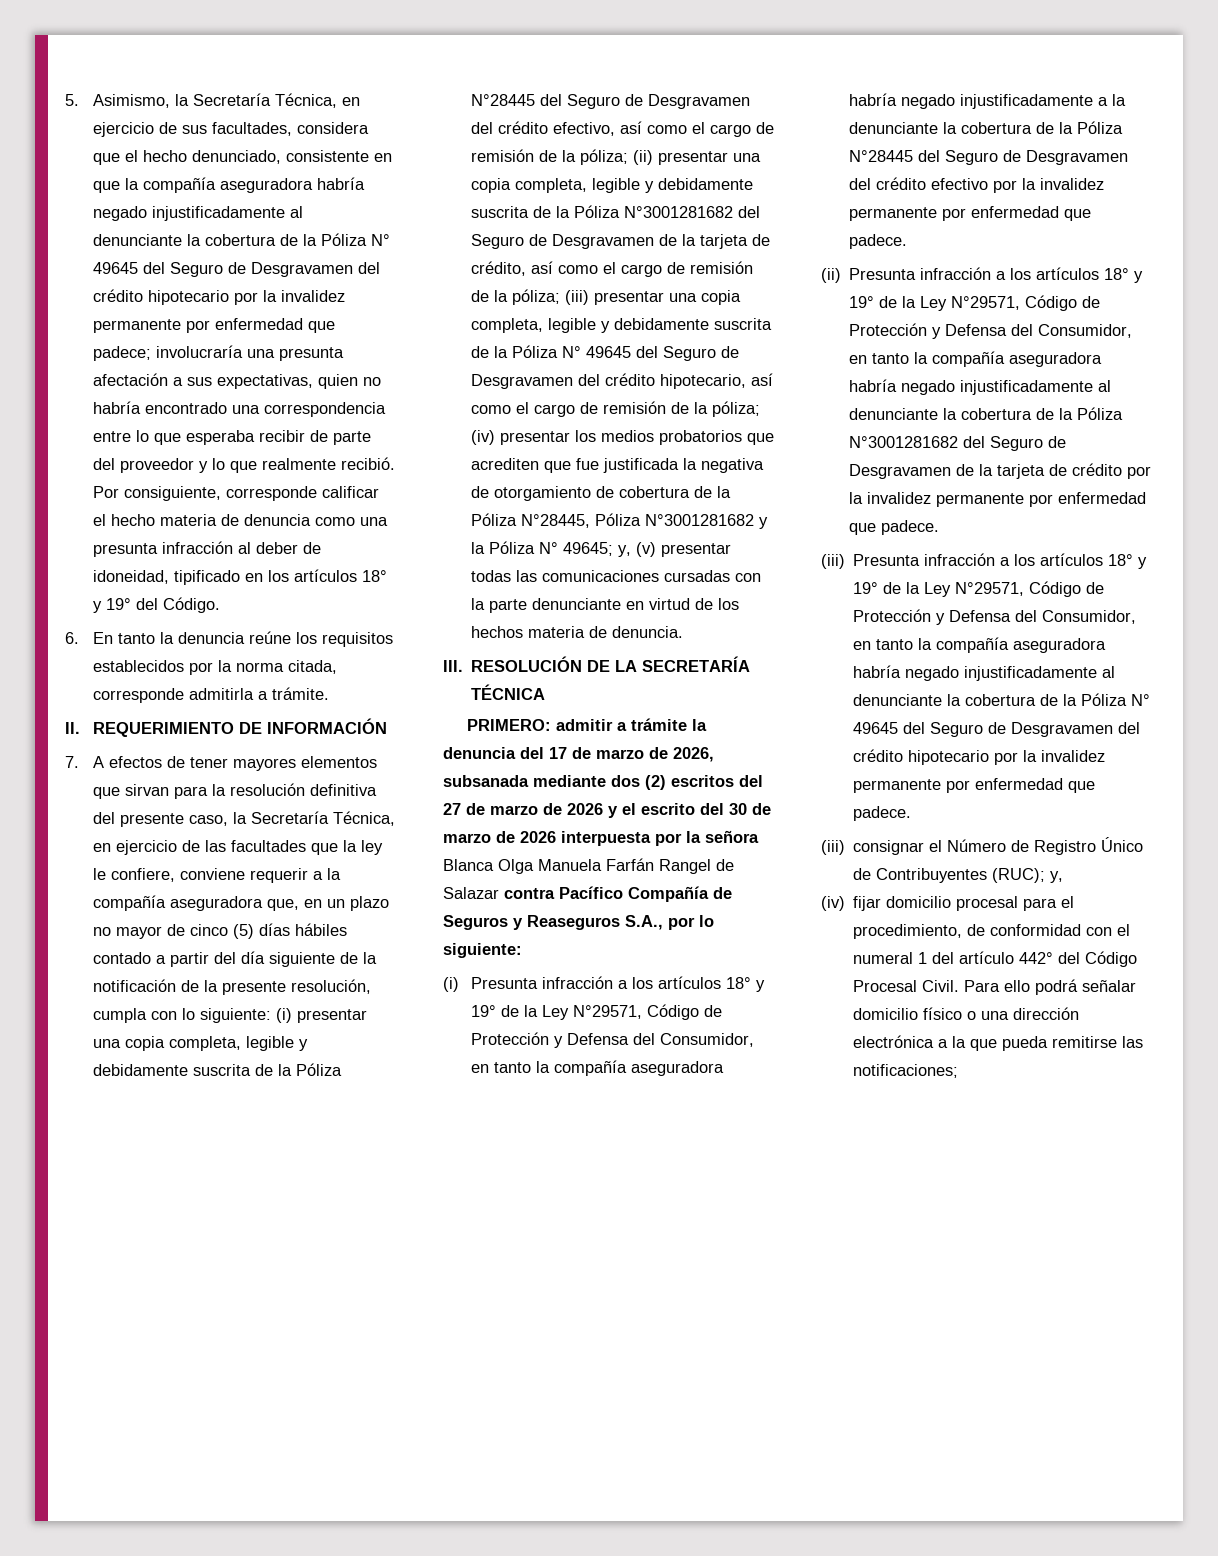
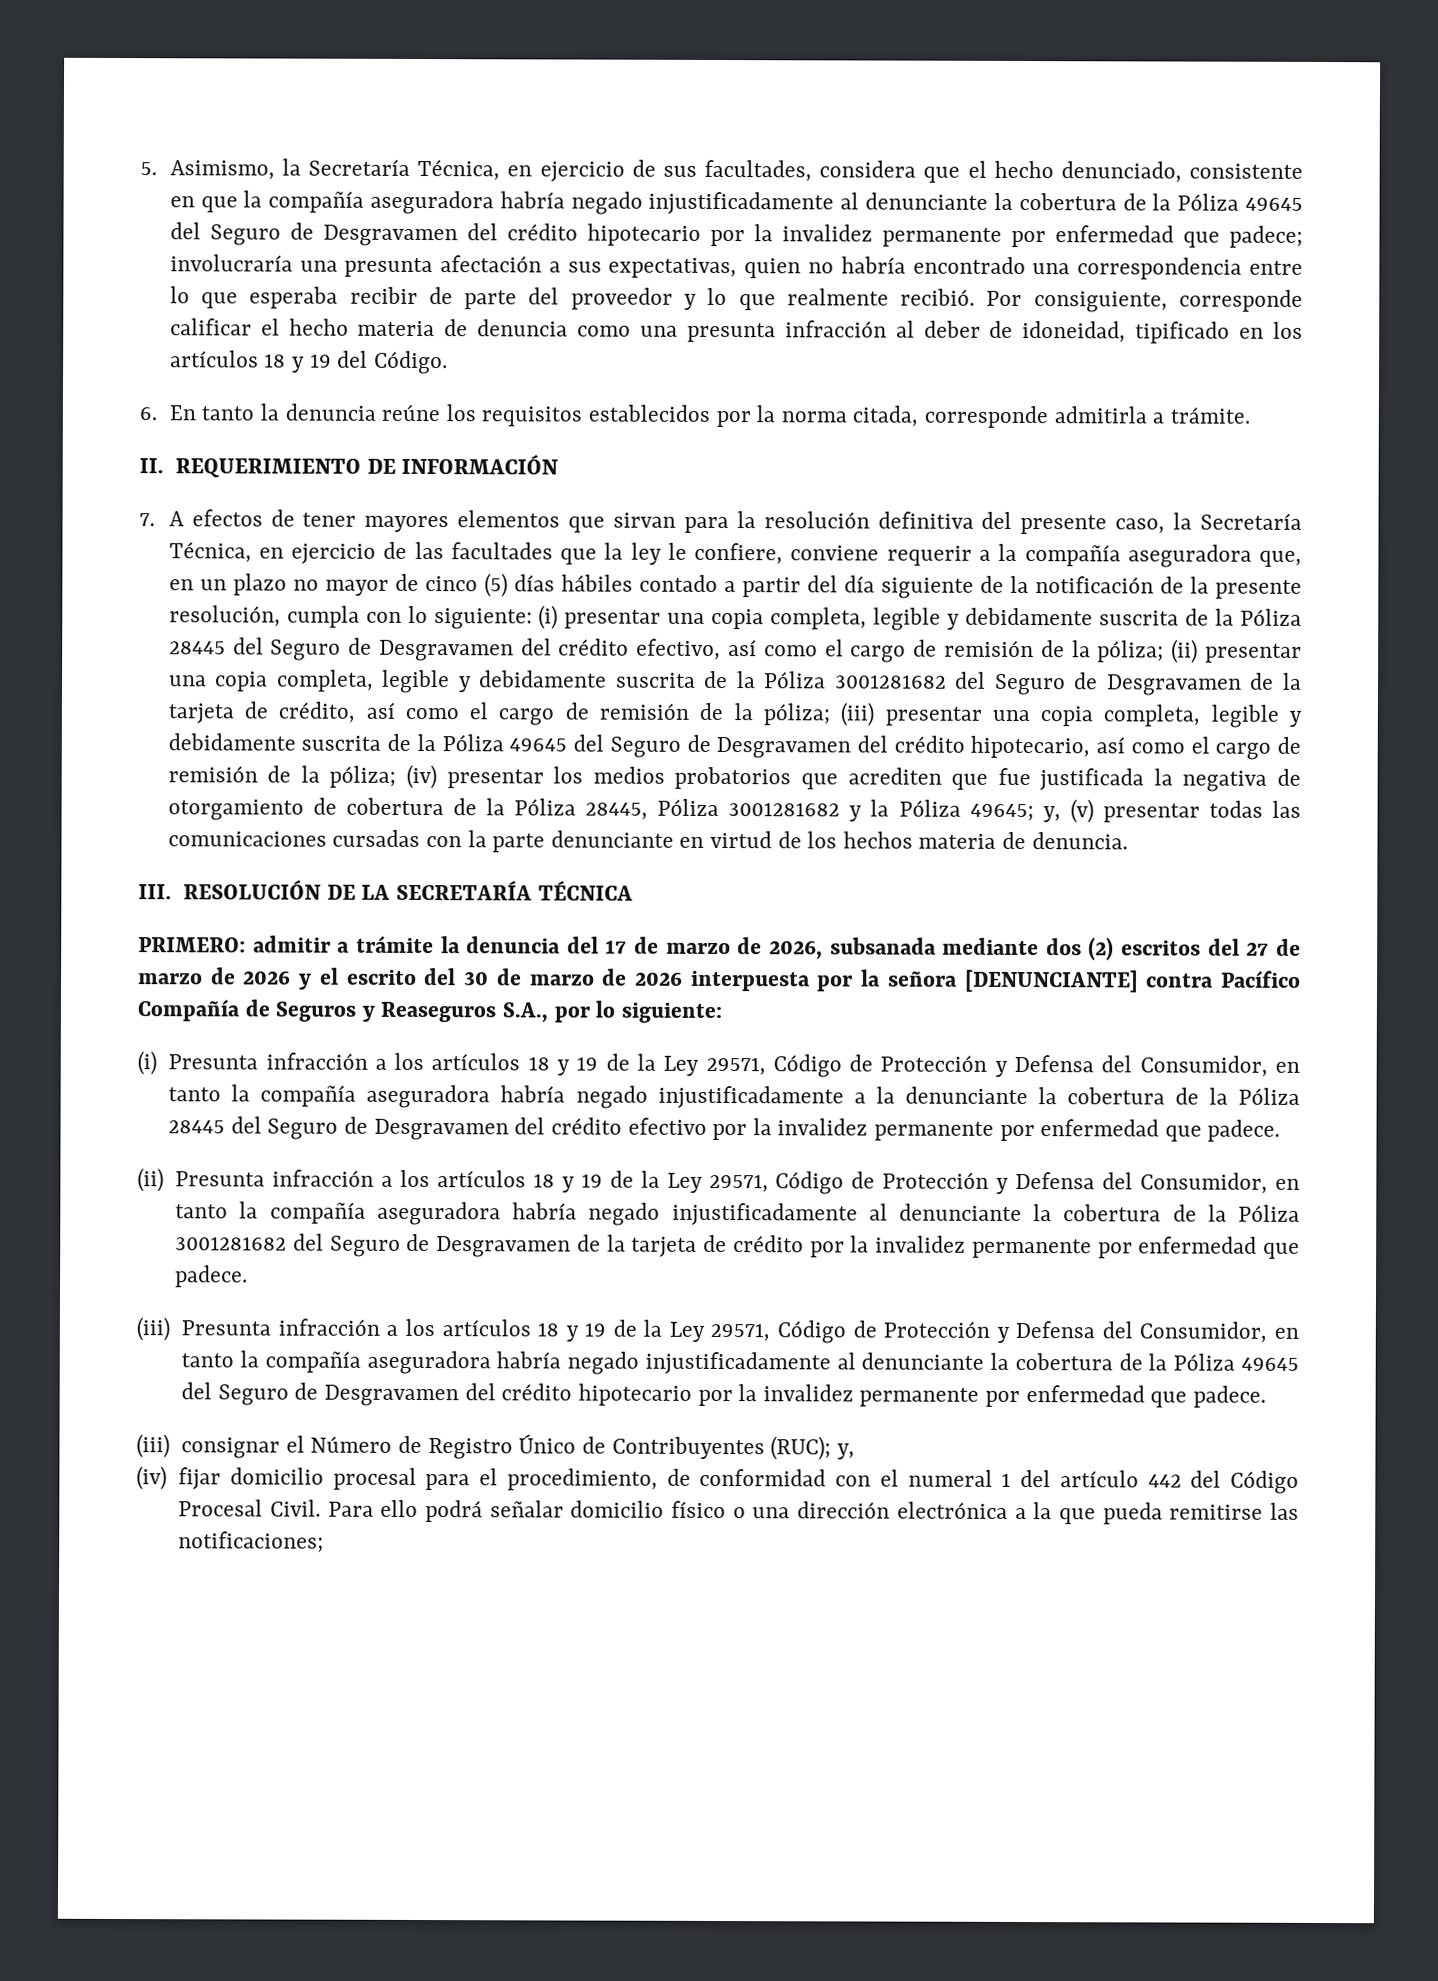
[371,234,391,246] N° -> (1240, 202) none
[362,570,388,582] [93,598,132,613] 18° y 19° -> [264,353,332,373] 18 y 19
[471,94,536,106] N°28445 -> [168,641,226,655] 28445
[624,206,734,218] N°3001281682 -> [834,674,947,689] 3001281682
[562,346,582,358] N° -> (504, 743) none
[521,513,755,528] N°28445, Póliza N°3001281682 -> [585,798,841,820] 28445, Póliza 3001281682
[539,542,559,554] N° -> (961, 808) none
[443,858,734,874] [443,887,499,899] Blanca Olga Manuela Farfán Rangel de Salazar -> [963,969,1139,993] [DENUNCIANTE]
[726,977,766,992] [471,1005,643,1020] 18° y 19° de la Ley N°29571, -> [527,1053,766,1076] 18 y 19 de la Ley 29571,
[849,150,914,162] N°28445 -> [168,1120,226,1134] 28445
[1104,268,1144,283] [849,296,1021,311] 18° y 19° de la Ley N°29571, -> [532,1170,769,1193] 18 y 19 de la Ley 29571,
[849,436,959,448] N°3001281682 -> [175,1236,288,1251] 3001281682
[1108,554,1148,569] [853,582,1025,597] 18° y 19° de la Ley N°29571, -> [537,1319,771,1342] 18 y 19 de la Ley 29571,
[1131,694,1151,706] N° -> (1236, 1362) none
[1019,952,1054,964] 442° -> [1147,1474,1182,1488] 442

